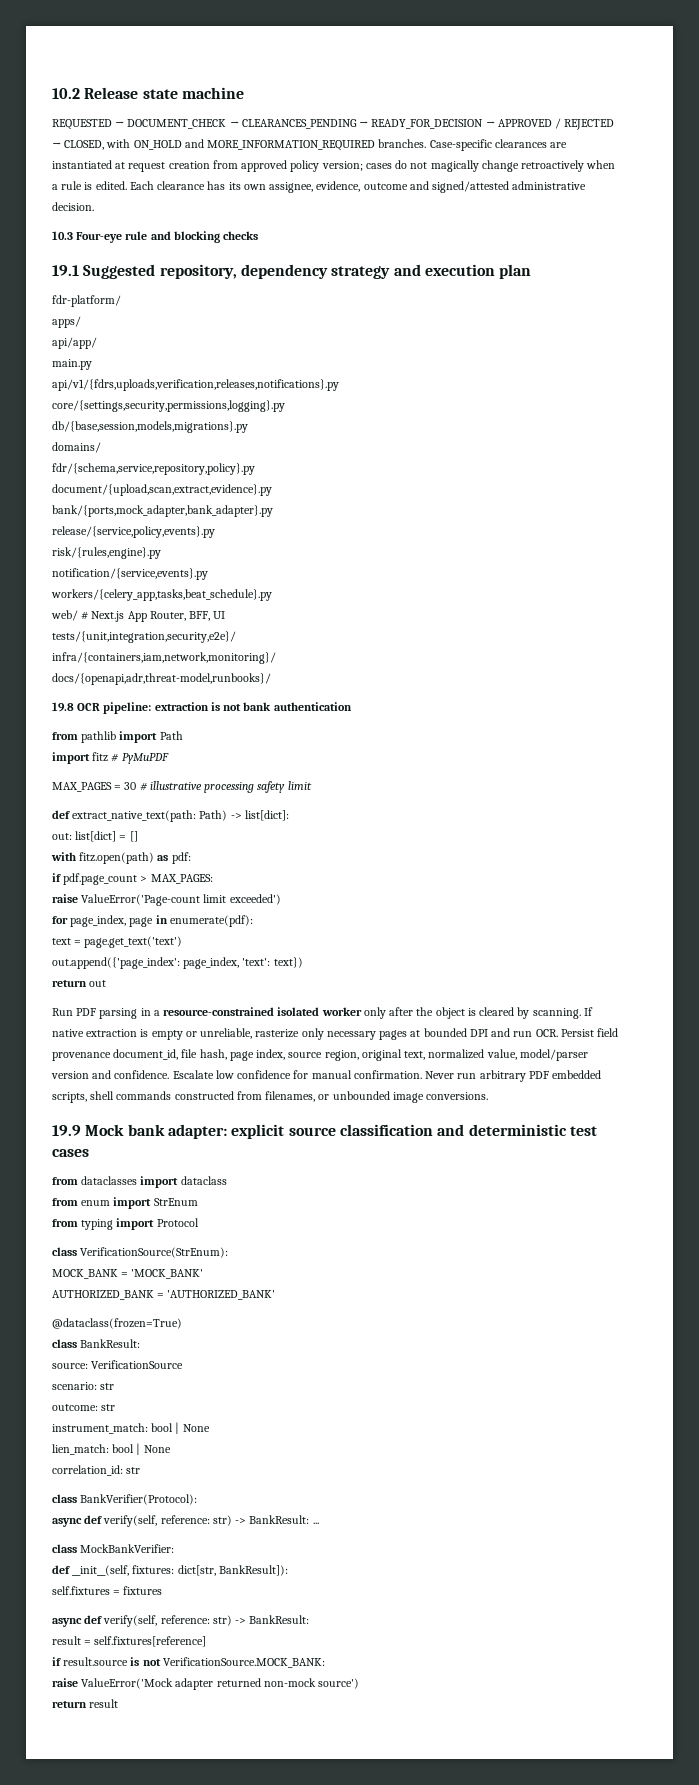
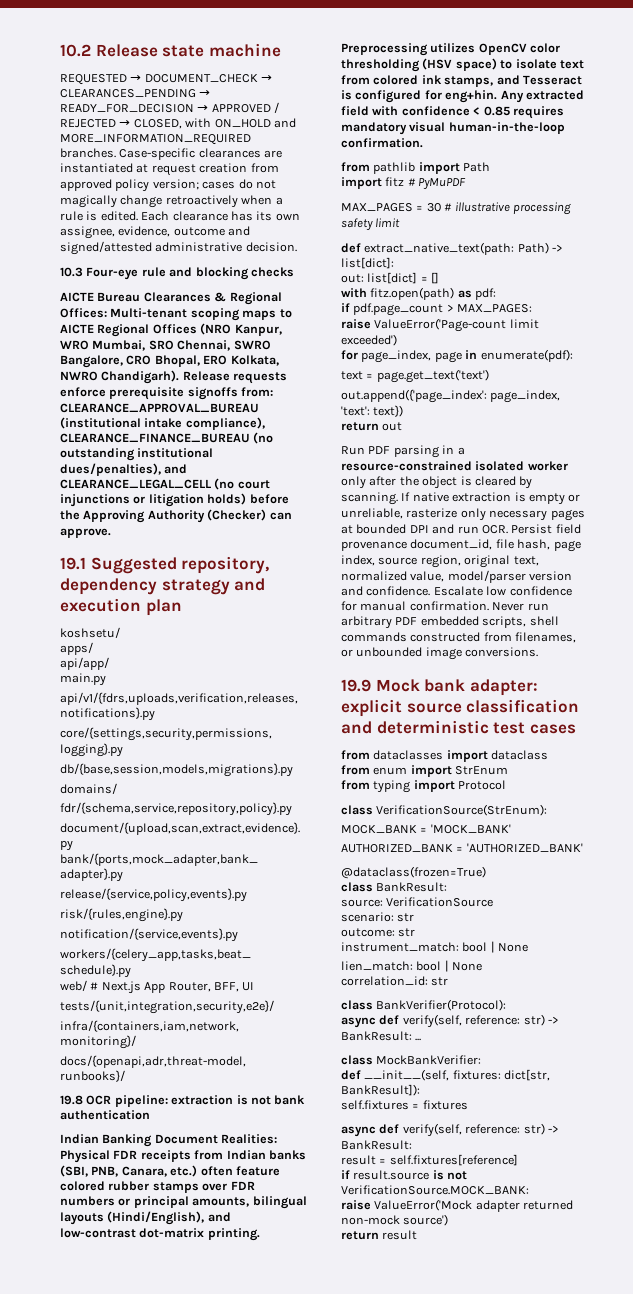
(259, 235) none -> [60,292,282,305] [60,308,292,321] [60,323,282,337] [60,340,271,351] [60,355,279,368] [60,370,288,384] [60,387,274,400] [60,403,259,413] [60,417,265,430] [60,432,274,444] [60,448,214,461] [60,463,188,476] [60,478,270,490] [60,493,289,507] [60,509,292,523] [60,528,111,538] // AICTE Bureau Clearances & Regional Offices: Multi-tenant scoping maps to AICTE Regional Offices (NRO Kanpur, WRO Mumbai, SRO Chennai, SWRO Bangalore, CRO Bhopal, ERO Kolkata, NWRO Chandigarh). Release requests enforce prerequisite signoffs from: CLEARANCE_APPROVAL_BUREAU (institutional intake compliance), CLEARANCE_FINANCE_BUREAU (no outstanding institutional dues/penalties), and CLEARANCE_LEGAL_CELL (no court injunctions or litigation holds) before the Approving Authority (Checker) can approve.
[52,295,121,307] fdr-platform/ -> [60,627,120,638] koshsetu/
(352, 706) none -> [60,1134,278,1147] [60,1150,306,1163] [60,1165,280,1177] [60,1181,255,1193] [60,1196,307,1209] [60,1211,231,1225] [60,1228,260,1241] [341,43,561,56] [341,58,584,72] [341,75,582,87] [341,90,584,103] [341,106,564,119] [341,122,565,135] [341,138,423,148] // Indian Banking Document Realities: Physical FDR receipts from Indian banks (SBI, PNB, Canara, etc.) often feature colored rubber stamps over FDR numbers or principal amounts, bilingual layouts (Hindi/English), and low-contrast dot-matrix printing. Preprocessing utilizes OpenCV color thresholding (HSV space) to isolate text from colored ink stamps, and Tesseract is configured for eng+hin. Any extracted field with confidence < 0.85 requires mandatory visual human-in-the-loop confirmation.

